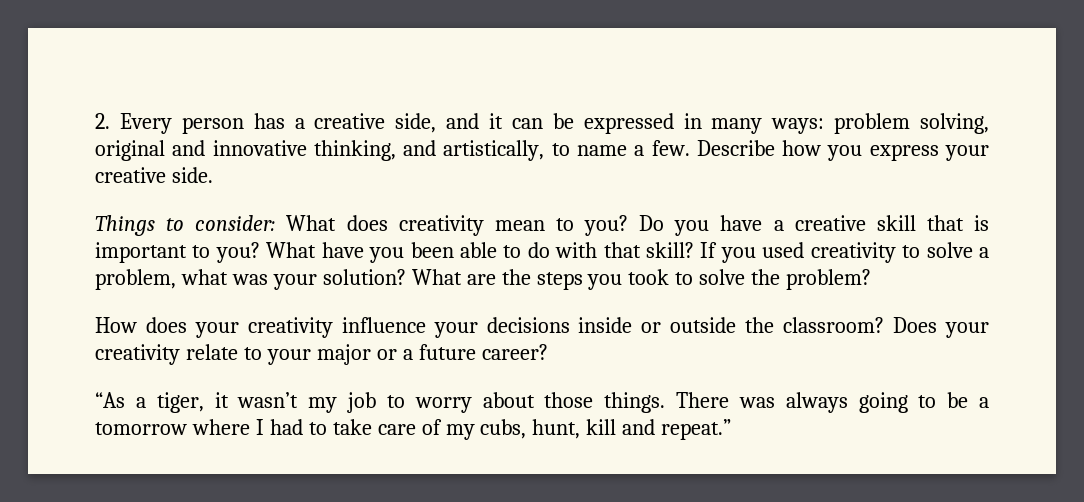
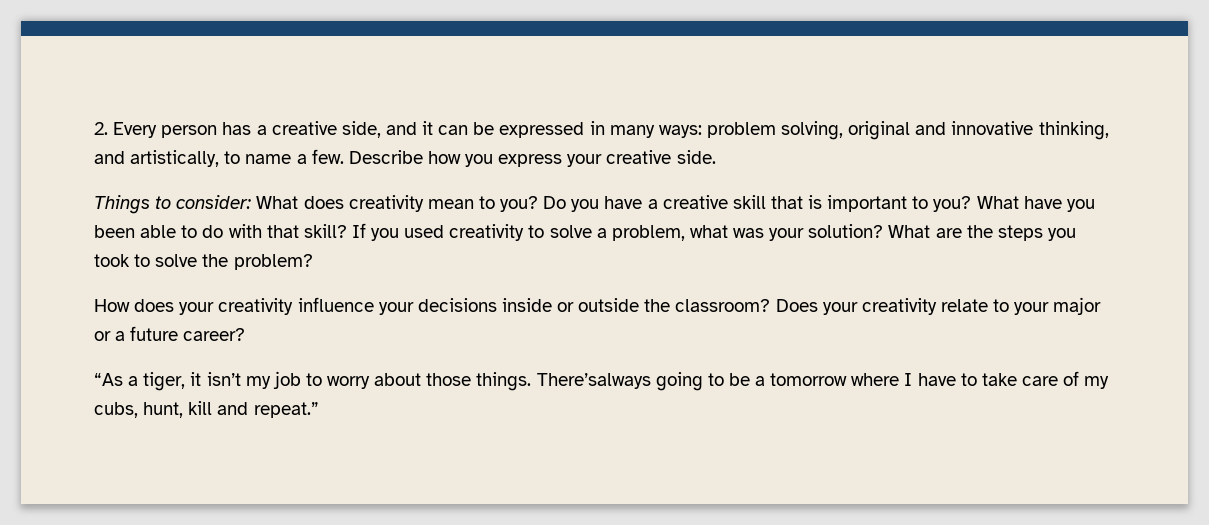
[237,392,299,408] wasn’t -> [206,372,241,386] isn’t
[675,392,848,413] There was always -> [536,373,651,389] There’salways
[269,419,303,435] had -> [917,373,956,386] have

